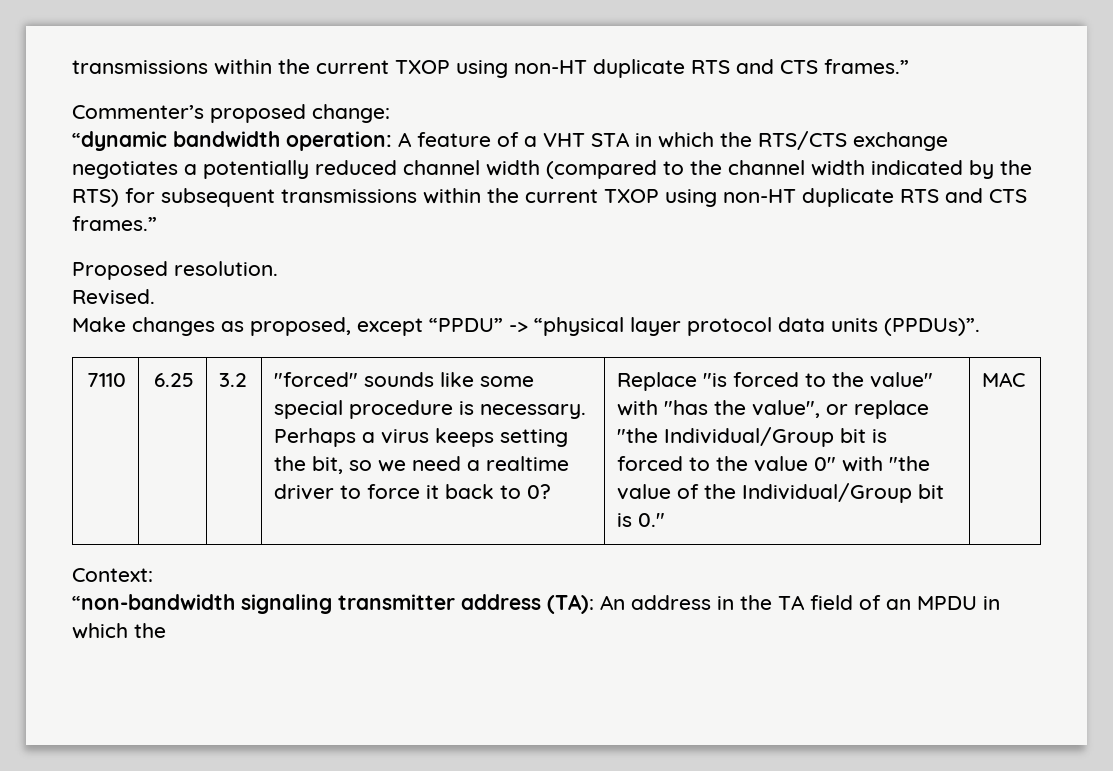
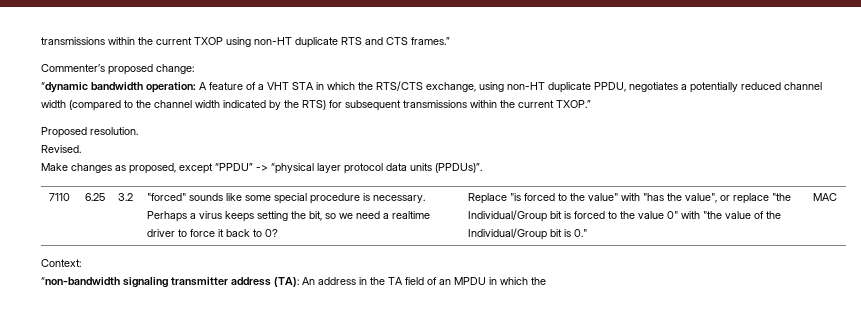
[853,132,948,151] exchange -> [426,82,626,93] exchange, using non-HT duplicate PPDU,
[604,188,1027,207] [72,216,157,231] TXOP using non-HT duplicate RTS and CTS frames.” -> [556,100,591,108] TXOP.”

